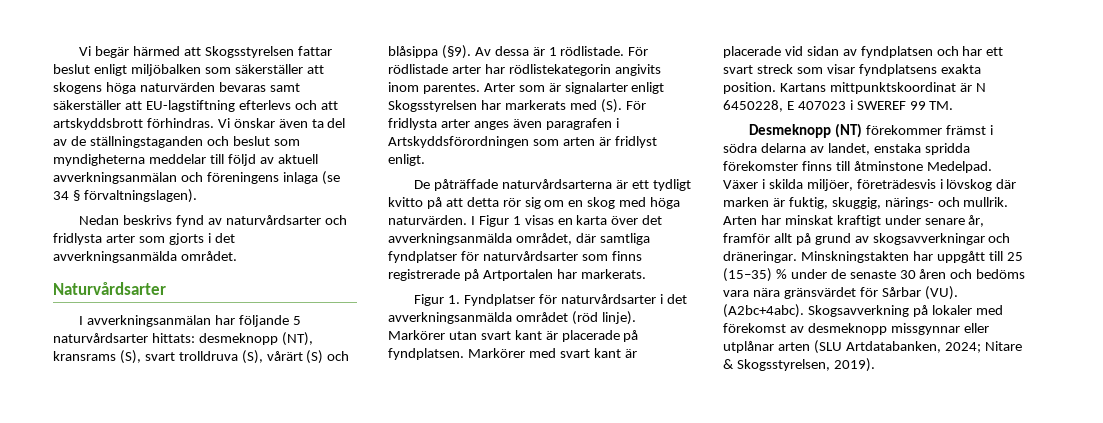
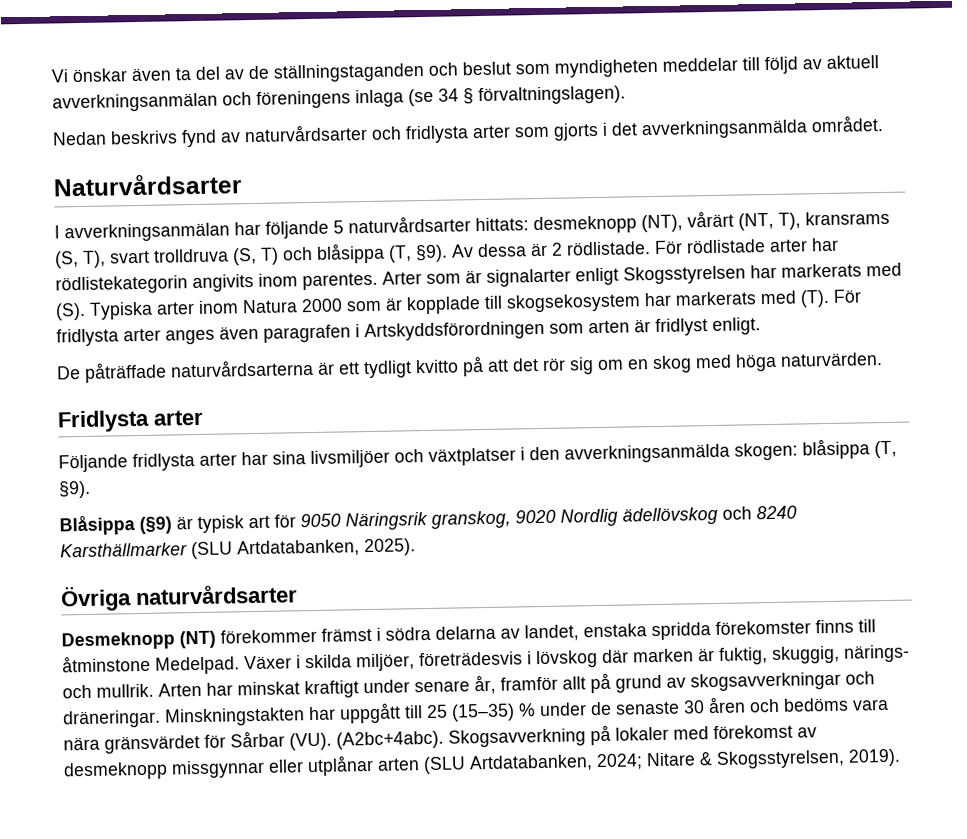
[79,46,332,58] [53,64,324,76] [53,82,300,94] [53,100,338,112] [53,118,230,130] Vi begär härmed att Skogsstyrelsen fattar beslut enligt miljöbalken som säkerställer att skogens höga naturvärden bevaras samt säkerställer att EU-lagstiftning efterlevs och att artskyddsbrott förhindras. Vi -> [51,69,69,83] Vi
[53,154,145,166] myndigheterna -> [554,58,659,78] myndigheten
[53,350,350,364] [388,45,471,59] kransrams (S), svart trolldruva (S), vårärt (S) och blåsippa (§9). -> [687,210,890,231] [55,242,448,269] vårärt (NT, T), kransrams (S, T), svart trolldruva (S, T) och blåsippa (T, §9).
[548,47,557,56] 1 -> [551,242,563,256] 2
(622, 106) none -> [89,289,830,320] Typiska arter inom Natura 2000 som är kopplade till skogsekosystem har markerats med (T).
[466,197,499,207] detta -> [512,358,539,372] det
[470,215,663,227] [388,233,650,245] [388,251,642,263] [388,269,646,281] [414,294,687,306] [388,311,636,325] [388,330,639,342] [388,348,637,360] [723,46,1004,58] [723,64,981,76] [723,82,986,94] [723,100,954,112] I Figur 1 visas en karta över det avverkningsanmälda området, där samtliga fyndplatser för naturvårdsarter som finns registrerade på Artportalen har markerats. // Figur 1. Fyndplatser för naturvårdsarter i det avverkningsanmälda området (röd linje). Markörer utan svart kant är placerade på fyndplatsen. Markörer med svart kant är placerade vid sidan av fyndplatsen och har ett svart streck som visar fyndplatsens exakta position. Kartans mittpunktskoordinat är N 6450228, E 407023 i SWEREF 99 TM. -> [57,409,204,433] [58,438,897,473] [59,480,91,499] [59,505,797,536] [60,538,416,560] [60,584,298,612] // Fridlysta arter // Följande fridlysta arter har sina livsmiljöer och växtplatser i den avverkningsanmälda skogen: blåsippa (T, §9). // Blåsippa (§9) är typisk art för 9050 Näringsrik granskog, 9020 Nordlig ädellövskog och 8240 Karsthällmarker (SLU Artdatabanken, 2025). // Övriga naturvårdsarter

